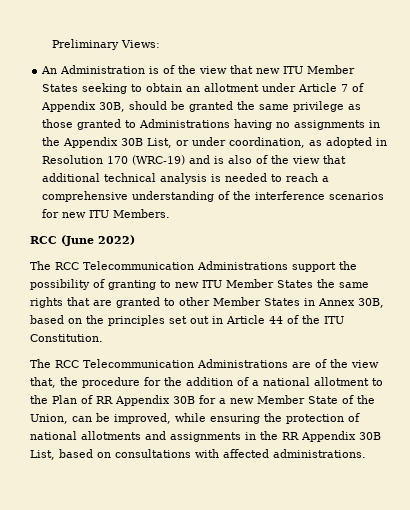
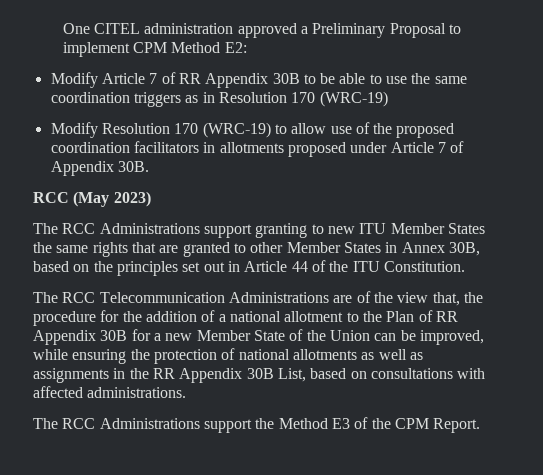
[51,39,160,50] [41,65,356,74] [42,83,260,94] Preliminary Views: // An Administration is of the view that new ITU Member States seeking to obtain an allotment -> [62,23,461,38] [62,42,247,57] [50,72,467,88] [50,91,388,107] [50,122,455,138] [50,141,346,157] One CITEL administration approved a Preliminary Proposal to implement CPM Method E2: // Modify Article 7 of RR Appendix 30B to be able to use the same coordination triggers as in Resolution 170 (WRC-19) // Modify Resolution 170 (WRC-19) to allow use of the proposed coordination facilitators in allotments proposed
[99,101,362,112] [42,119,381,130] [42,137,388,148] [42,155,347,165] [42,173,330,184] [42,191,385,202] [42,209,171,218] [30,235,135,246] [30,261,357,272] [30,279,105,290] 30B, should be granted the same privilege as those granted to Administrations having no assignments in the Appendix 30B List, or under coordination, as adopted in Resolution 170 (WRC-19) and is also of the view that additional technical analysis is needed to reach a comprehensive understanding of the interference scenarios for new ITU Members. // RCC (June 2022) // The RCC Telecommunication Administrations support the possibility of -> [117,161,149,172] [33,191,151,207] [33,223,252,238] 30B. // RCC (May 2023) // The RCC Administrations support
[30,414,68,424] Union, -> [329,330,370,341] Union
[145,431,166,440] and -> [361,349,423,360] as well as
(366, 453) none -> [33,417,481,433] // The RCC Administrations support the Method E3 of the CPM Report.

